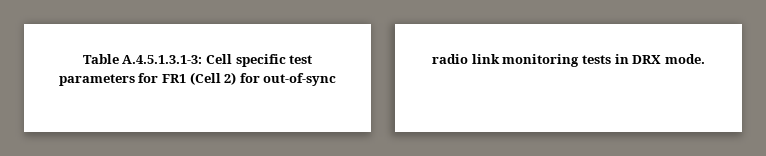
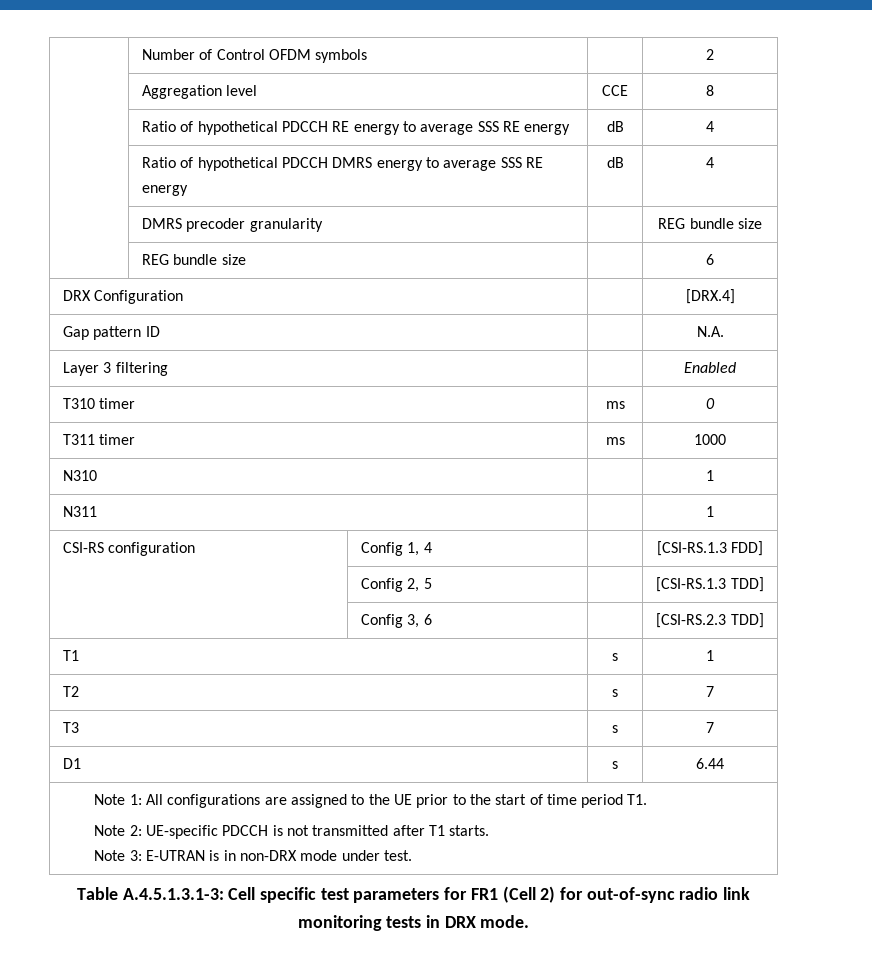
(82, 59) none -> [141,49,368,63] [706,49,714,60] [141,85,258,99] [602,85,628,96] [706,85,714,96] [141,121,571,135] [606,121,624,132] [706,121,714,132] [141,157,543,171] [141,185,188,196] [606,157,624,168] [706,157,714,168] [141,218,323,232] [658,218,762,229] [141,254,246,265] [706,254,714,265] [62,290,184,304] [685,289,735,304] [62,326,160,340] [696,326,724,337] [62,362,168,376] [684,362,736,373] [62,398,136,409] [605,401,625,409] [706,398,715,409] [62,434,136,445] [605,437,625,445] [694,434,726,445] [62,470,97,481] [706,470,714,481] [62,506,97,517] [706,506,714,517] [62,542,196,556] [360,542,432,556] [656,541,764,556] [360,578,432,592] [656,577,764,592] [360,614,432,628] [656,613,764,628] [62,650,79,661] [612,653,618,661] [706,650,714,661] [62,686,79,697] [612,689,618,697] [706,686,714,697] [62,722,79,733] [612,725,618,733] [706,722,714,733] [62,758,81,769] [612,761,618,769] [696,758,724,769] [94,794,648,808] [94,825,490,839] [94,850,412,861] | Number of Control OFDM symbols | | 2 // | Aggregation level | CCE | 8 // | Ratio of hypothetical PDCCH RE energy to average SSS RE energy | dB | 4 // | Ratio of hypothetical PDCCH DMRS energy to average SSS RE energy | dB | 4 // | DMRS precoder granularity | | REG bundle size // | REG bundle size | | 6 // DRX Configuration | | [DRX.4] // Gap pattern ID | | N.A. // Layer 3 filtering | | Enabled // T310 timer | ms | 0 // T311 timer | ms | 1000 // N310 | | 1 // N311 | | 1 // CSI-RS configuration | Config 1, 4 | | [CSI-RS.1.3 FDD] // | Config 2, 5 | | [CSI-RS.1.3 TDD] // | Config 3, 6 | | [CSI-RS.2.3 TDD] // T1 | s | 1 // T2 | s | 7 // T3 | s | 7 // D1 | s | 6.44 // Note 1: All configurations are assigned to the UE prior to the start of time period T1. // Note 2: UE-specific PDCCH is not transmitted after T1 starts. // Note 3: E-UTRAN is in non-DRX mode under test. //

